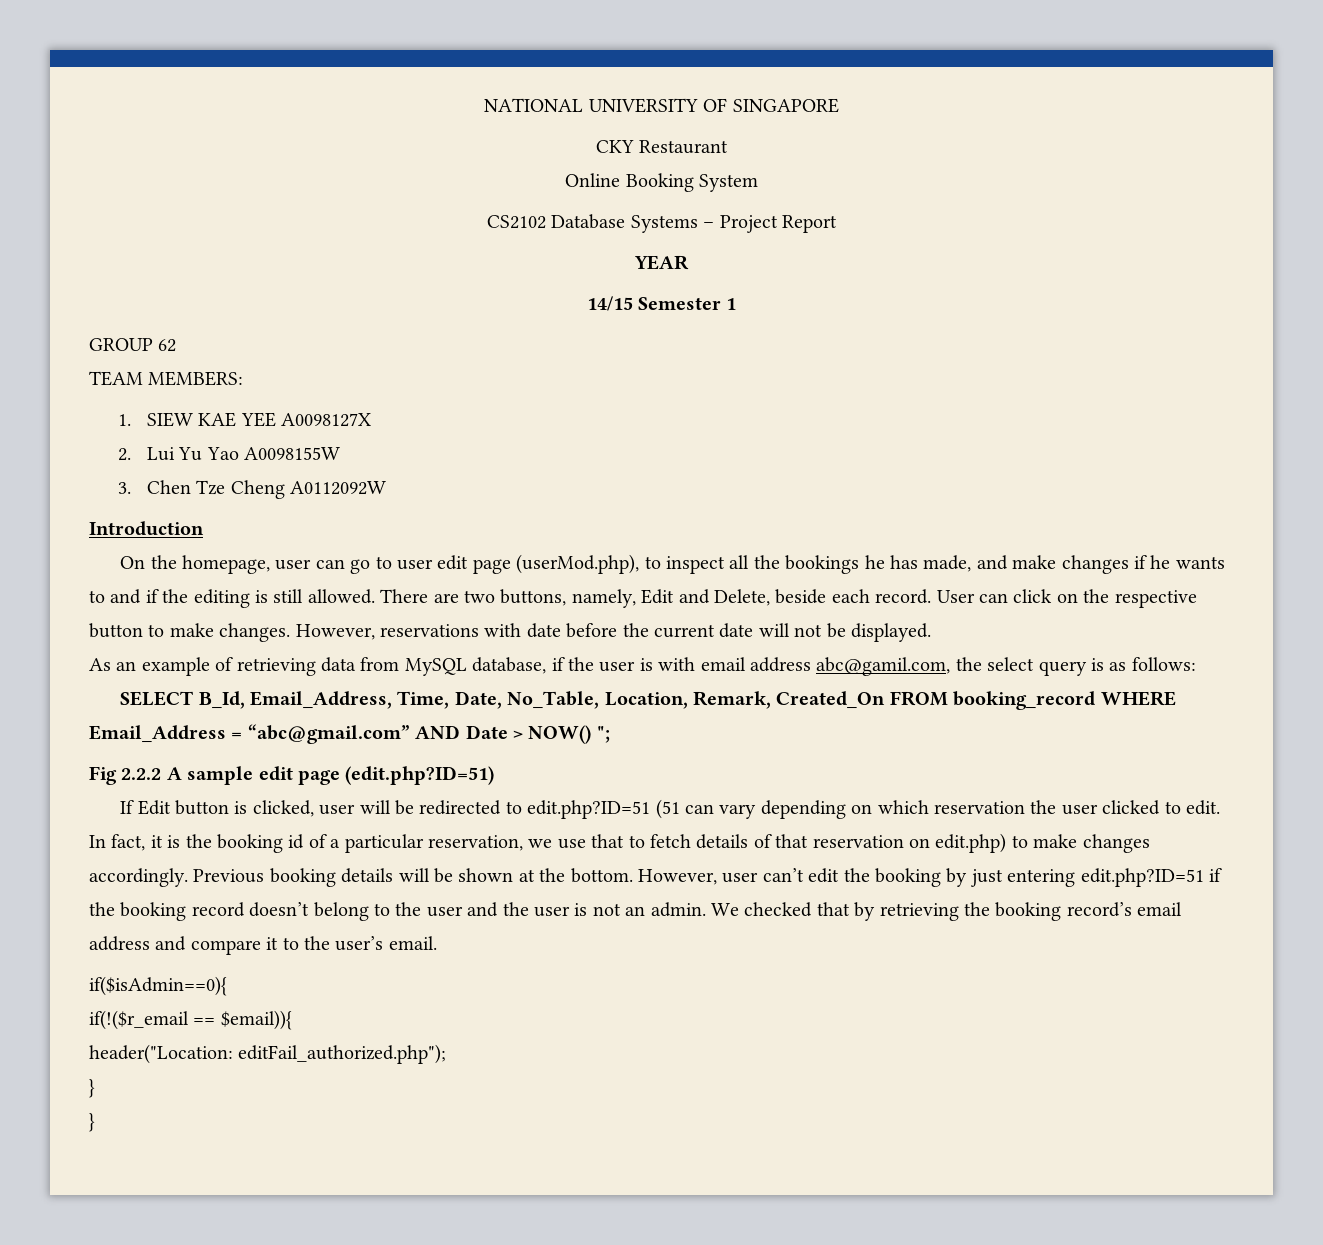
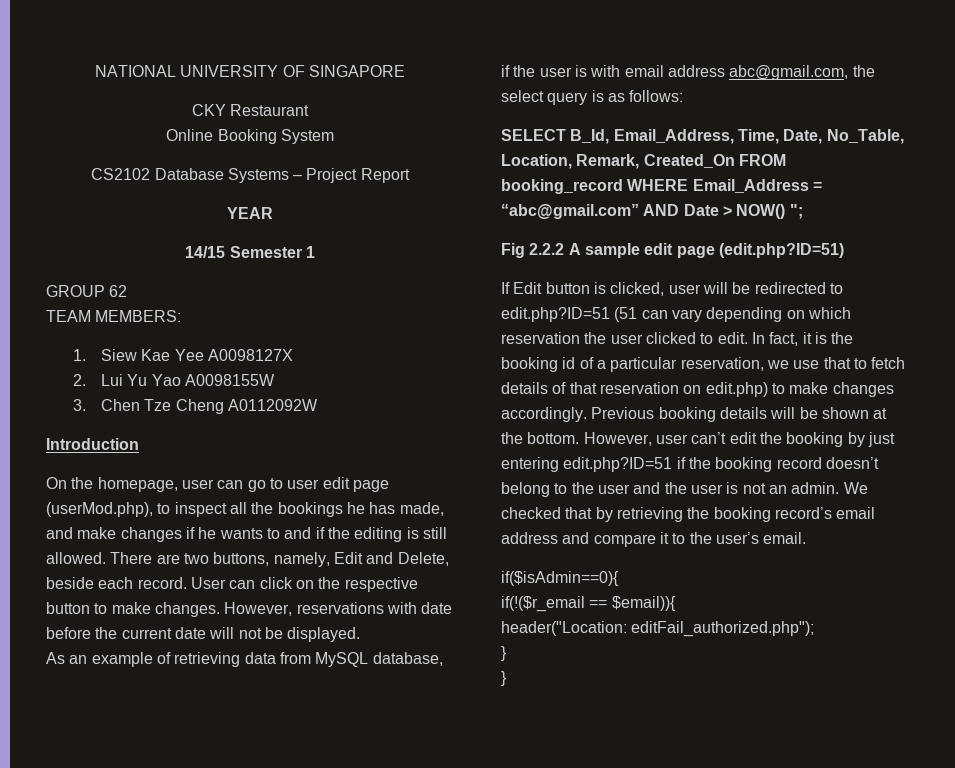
[146,412,276,427] SIEW KAE YEE -> [100,349,204,361] Siew Kae Yee
[816,657,951,676] abc@gamil.com, -> [729,65,849,80] abc@gmail.com,

